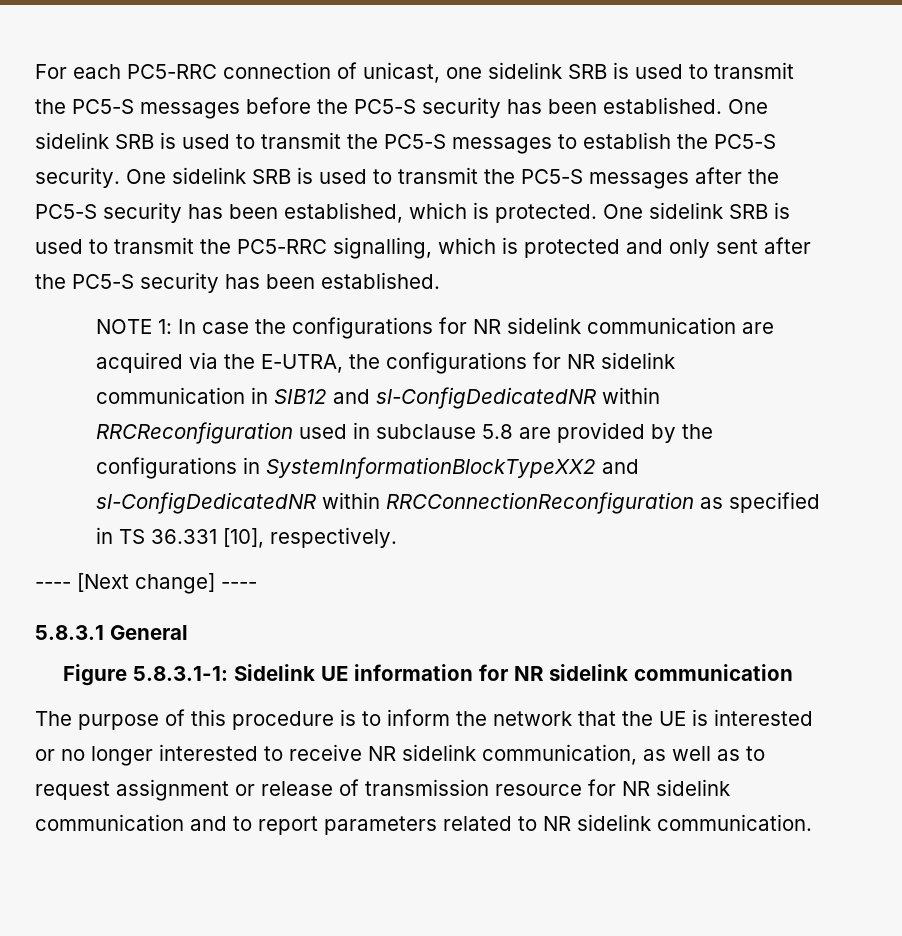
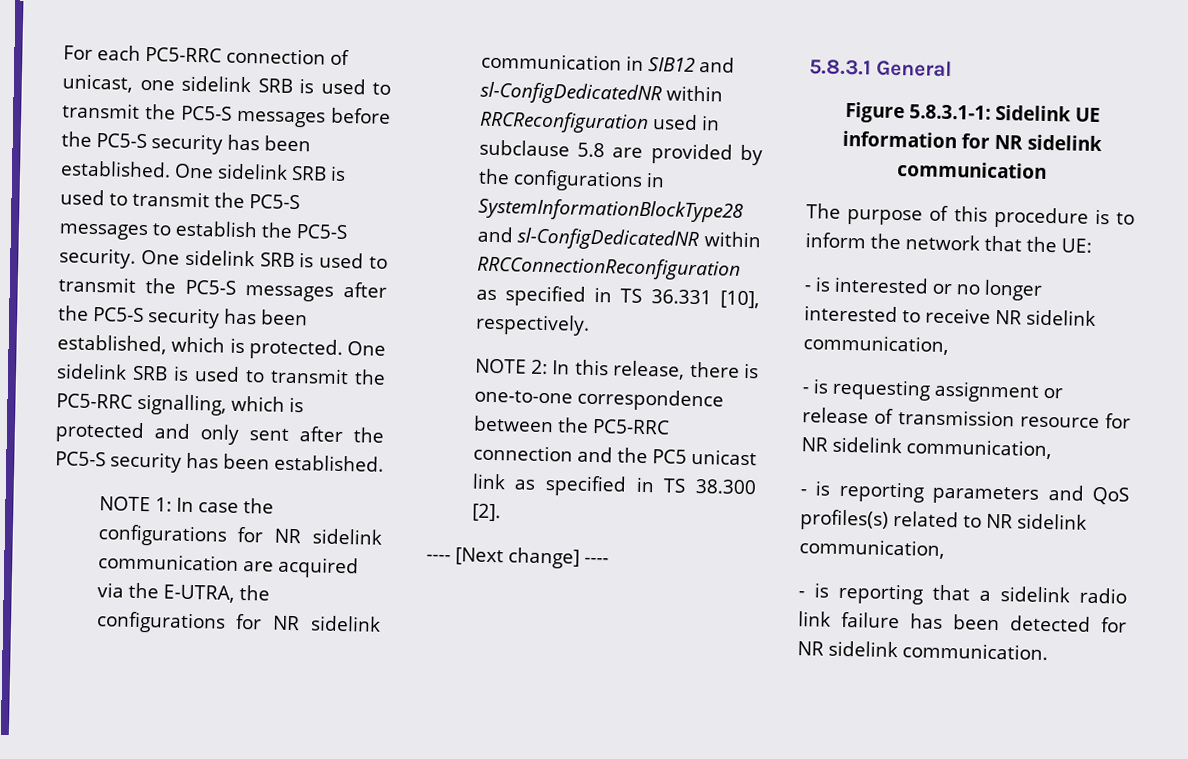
[265,457,596,479] SystemInformationBlockTypeXX2 -> [477,197,744,223] SystemInformationBlockType28
(397, 537) none -> [474,358,759,380] [473,388,724,412] [472,415,670,435] [472,444,757,466] [471,473,757,497] [471,503,501,522] // NOTE 2: In this release, there is one-to-one correspondence between the PC5-RRC connection and the PC5 unicast link as specified in TS 38.300 [2].
[659,711,686,726] UE -> [1061,238,1092,253] [804,285,811,292] UE: // -
[643,746,765,761] [35,781,110,800] as well as to request -> [802,378,931,401] // - is requesting
[35,814,537,835] communication and to report parameters related to -> [906,438,1052,460] [800,480,1129,505] [800,509,1087,531] [799,538,945,560] [798,582,1127,605] [798,611,1127,633] communication, // - is reporting parameters and QoS profiles(s) related to NR sidelink communication, // - is reporting that a sidelink radio link failure has been detected for

